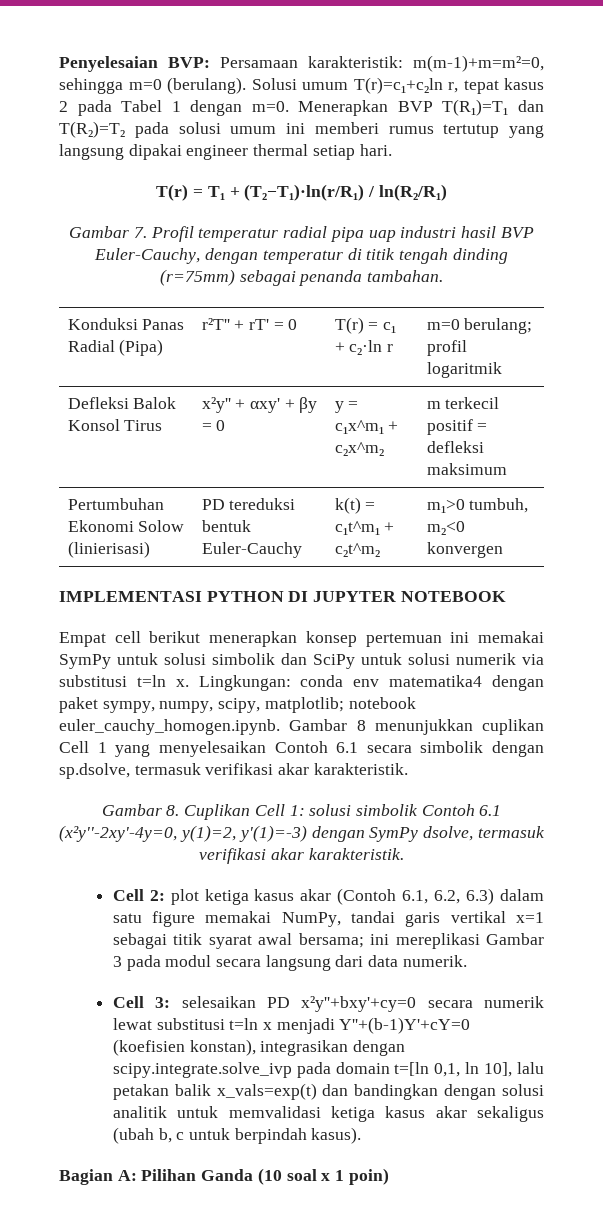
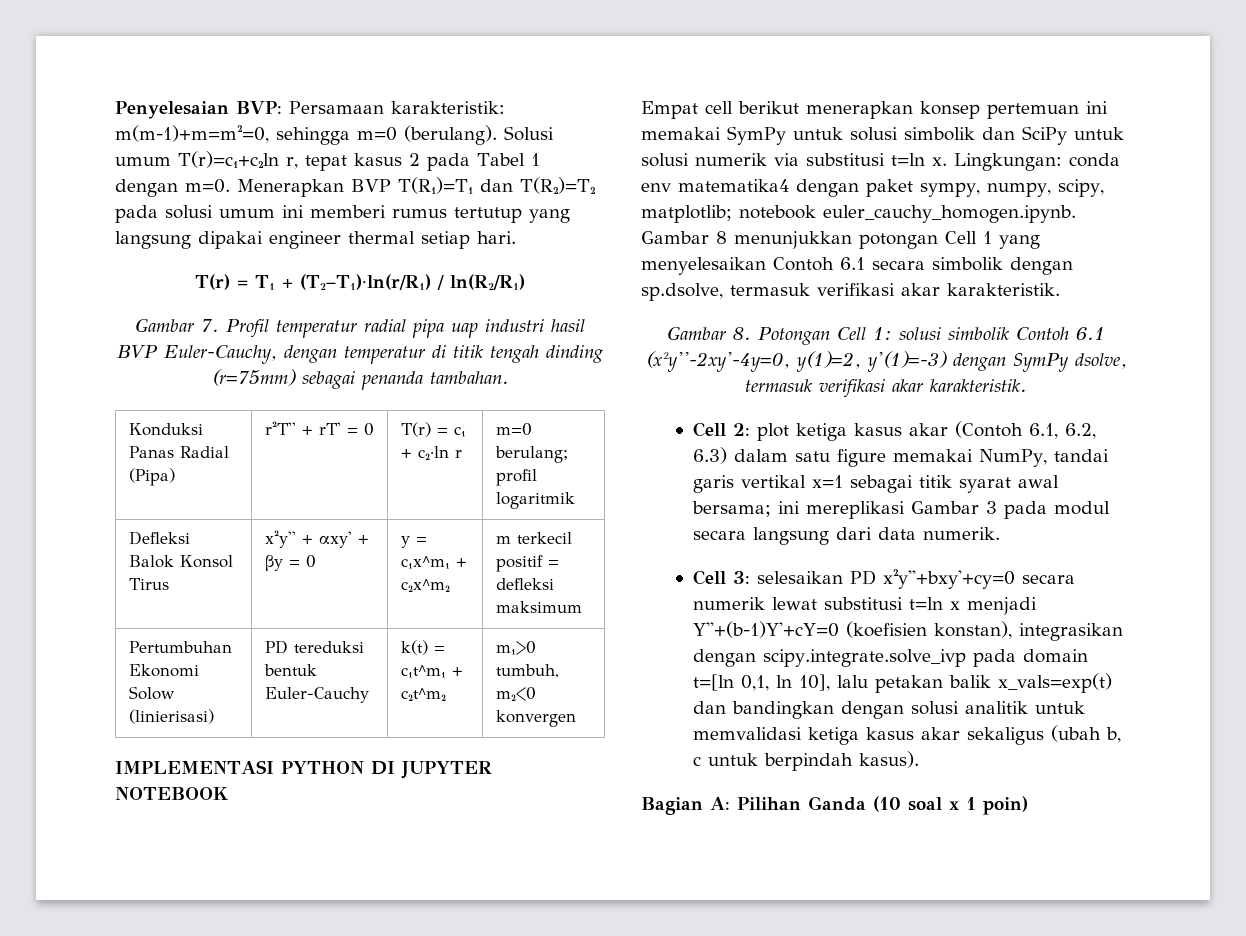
[482,719,544,735] cuplikan -> [859,233,938,249] potongan
[184,804,251,820] Cuplikan -> [758,327,830,345] Potongan

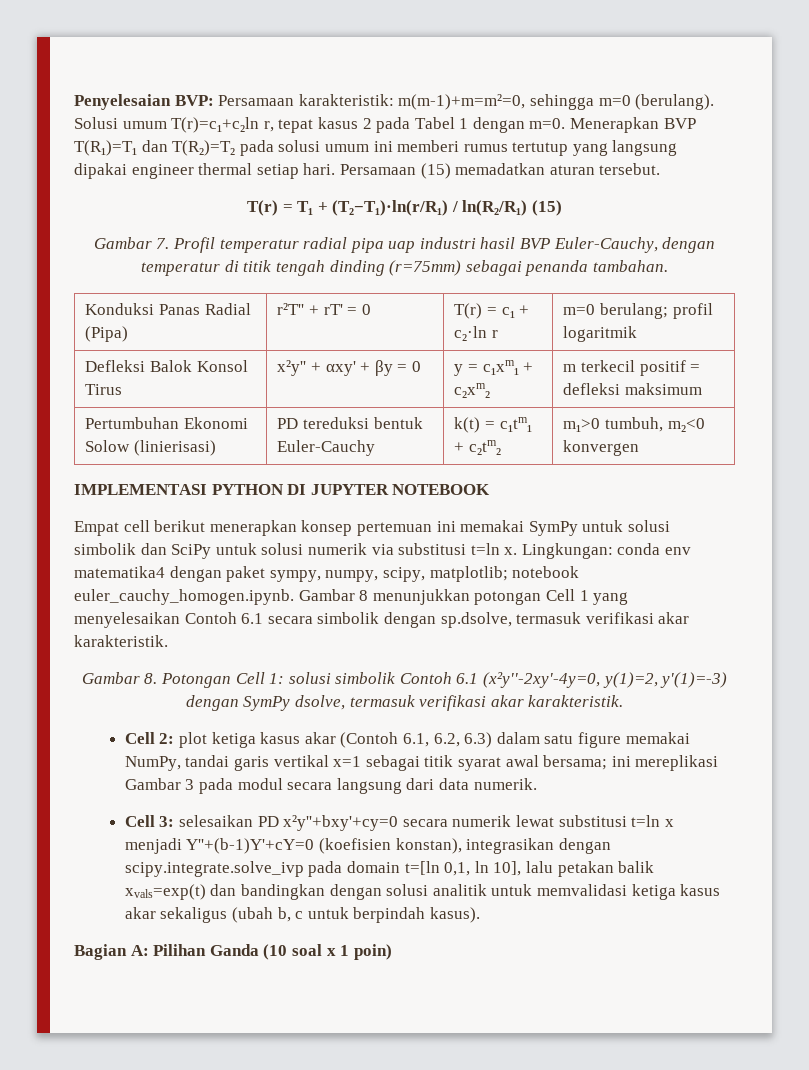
(516, 237) none -> [339,163,661,179] Persamaan (15) memadatkan aturan tersebut.
(525, 282) none -> [532,200,563,216] (15)
[400,556,467,569] [400,579,450,592] c₁x^m₁ + c₂x^m₂ -> [482,360,534,375] [454,383,491,398] c₁xm₁ + c₂xm₂
[400,665,463,678] [400,688,446,701] c₁t^m₁ + c₂t^m₂ -> [499,417,532,432] [454,440,502,455] c₁tm₁ + c₂tm₂
[998,673,1113,693] x_vals=exp(t) -> [124,884,206,900] xvals=exp(t)

